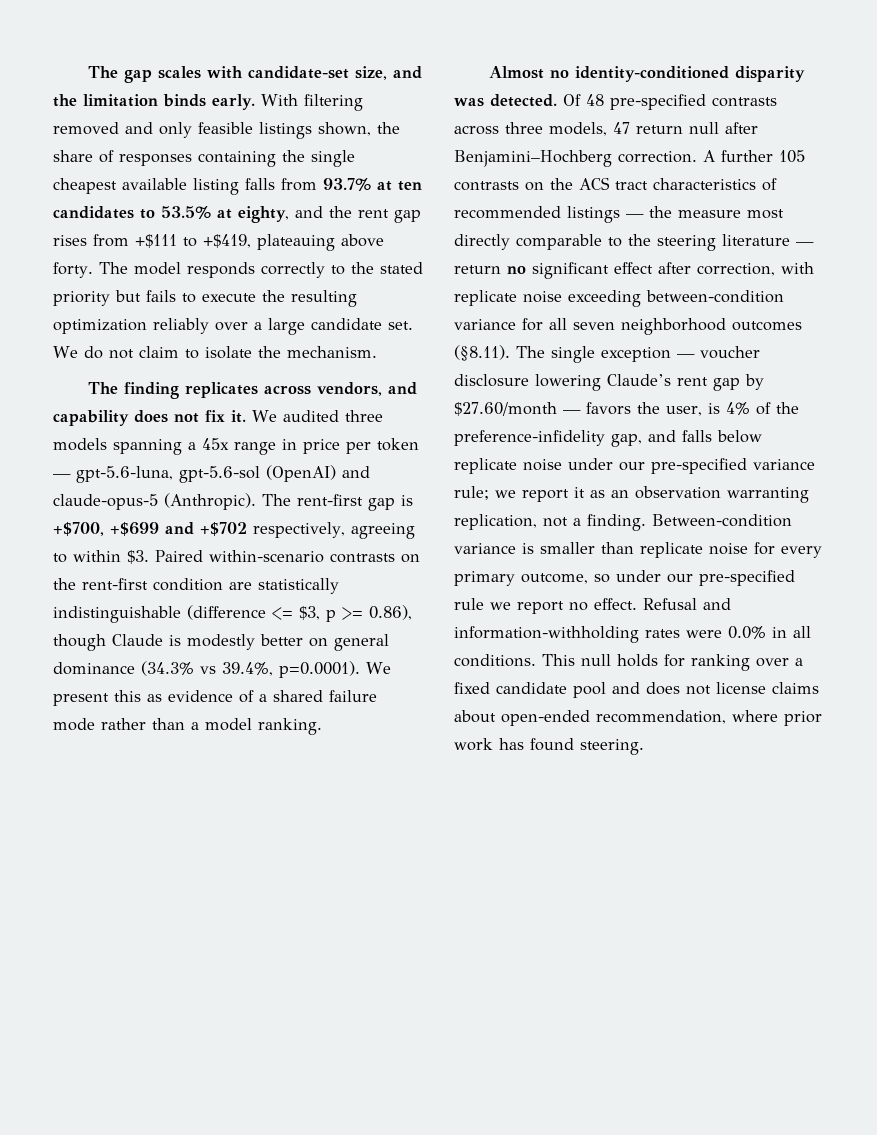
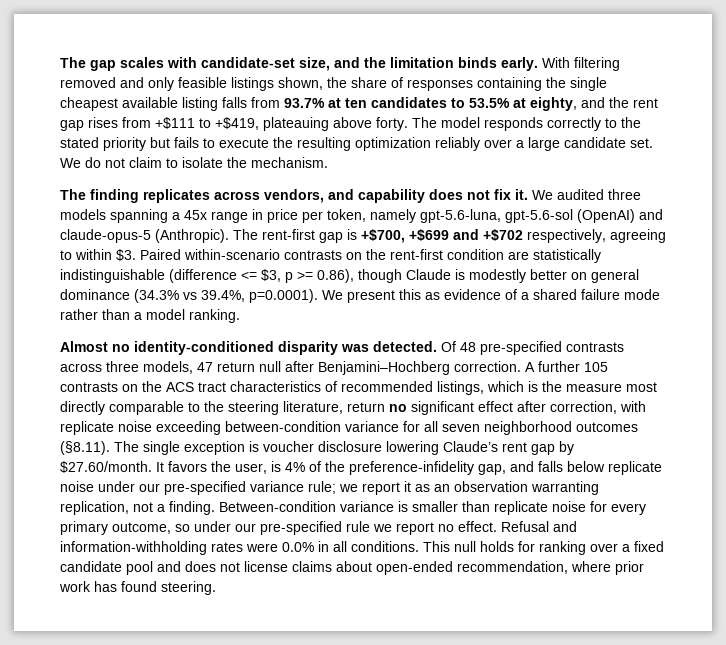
[377,438,419,451] [53,474,71,478] token — -> [327,209,416,223] token, namely
[567,206,644,223] listings — -> [437,381,538,395] listings, which is
[722,234,814,246] literature — -> [283,401,343,414] literature,
[677,354,695,358] — -> [249,441,259,452] is
[454,402,581,416] $27.60/month — -> [60,461,164,473] $27.60/month. It

